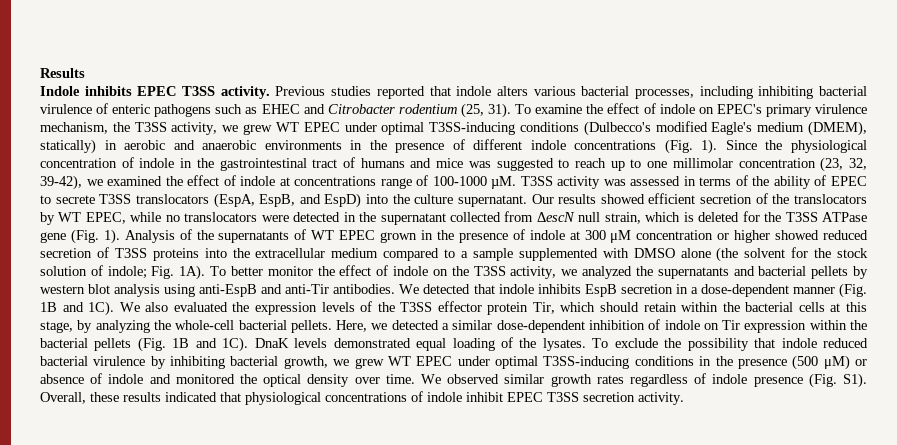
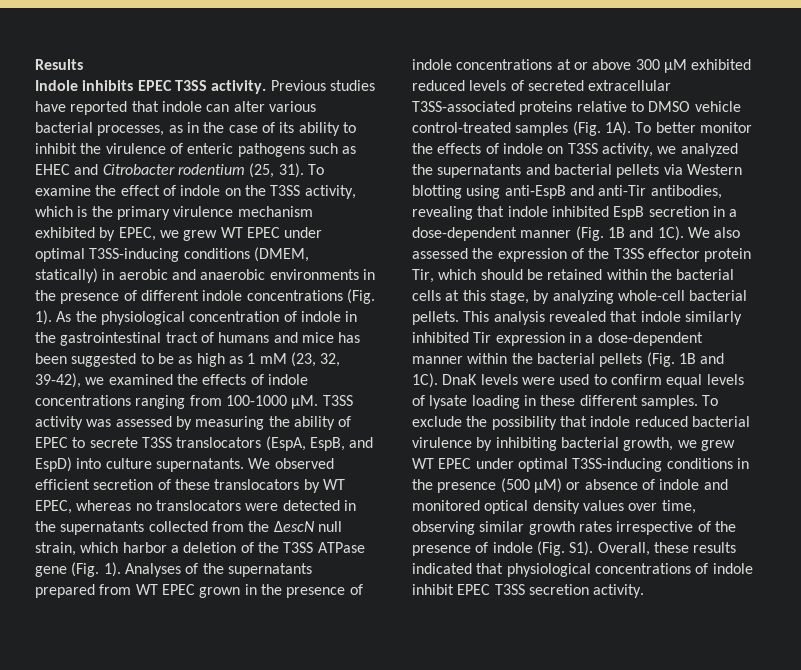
(372, 91) none -> [35,101,66,112] have
[496,86,528,96] alters -> [206,101,265,112] can alter
[699,86,867,99] including inhibiting bacterial -> [168,122,356,136] [35,143,102,154] as in the case of its ability to inhibit the
[716,104,867,117] [40,121,867,136] EPEC's primary virulence mechanism, the T3SS activity, we grew WT EPEC under optimal T3SS-inducing conditions (Dulbecco's modified Eagle's medium (DMEM), -> [244,185,356,199] [35,206,313,220] [35,227,323,241] [35,247,309,262] the T3SS activity, which is the primary virulence mechanism exhibited by EPEC, we grew WT EPEC under optimal T3SS-inducing conditions (DMEM,
[725,140,757,150] Since -> [56,311,72,322] As
[468,158,816,171] was suggested to reach up to one millimolar concentration -> [338,332,361,343] [35,353,287,367] has been suggested to be as high as 1 mM
[187,175,429,189] effect of indole at concentrations range of -> [202,374,308,385] [35,395,222,409] effects of indole concentrations ranging from
[683,175,748,186] in terms of -> [175,416,265,430] by measuring
[392,194,645,207] the culture supernatant. Our results showed -> [105,458,334,472] culture supernatants. We observed
[772,194,790,204] the -> [174,479,210,490] these
[130,212,162,222] while -> [76,500,132,511] whereas
[380,213,446,225] supernatant -> [60,521,145,535] supernatants
(534, 216) none -> [248,521,270,532] the
[683,211,760,222] is deleted for -> [122,542,254,553] harbor a deletion of
[124,230,175,243] Analysis -> [124,563,181,577] Analyses
[294,229,307,240] of -> [35,584,132,598] prepared from
[569,230,869,243] [40,247,868,262] [40,265,175,279] at 300 μM concentration or higher showed reduced secretion of T3SS proteins into the extracellular medium compared to a sample supplemented with DMSO alone (the solvent for the stock solution of indole; Fig. -> [456,59,752,73] [412,80,672,91] [412,101,741,115] [412,121,601,136] concentrations at or above 300 μM exhibited reduced levels of secreted extracellular T3SS-associated proteins relative to DMSO vehicle control-treated samples (Fig.
[339,265,469,276] effect of indole on the -> [437,143,564,154] effects of indole on
[853,266,869,279] [40,284,161,297] by western blot analysis -> [663,164,742,175] [412,185,462,199] via Western blotting
[333,284,581,294] antibodies. We detected that indole inhibits -> [650,185,722,199] [412,206,609,220] antibodies, revealing that indole inhibited
[173,302,228,312] evaluated -> [412,248,468,259] assessed
[321,302,355,312] levels -> (567, 255) none
[643,302,677,312] retain -> [526,269,603,280] be retained
[153,320,171,330] the -> (614, 297) none
[336,319,807,333] Here, we detected a similar dose-dependent inhibition of indole on Tir expression -> [463,311,742,325] [412,332,703,346] [412,356,463,364] This analysis revealed that indole similarly inhibited Tir expression in a dose-dependent manner
[333,337,586,351] demonstrated equal loading of the lysates. -> [521,374,744,388] [412,395,698,409] were used to confirm equal levels of lysate loading in these different samples.
[240,374,257,384] the -> (480, 505) none
[354,373,803,387] over time. We observed similar growth rates regardless of indole presence -> [582,500,696,514] [412,521,736,535] [412,542,533,556] values over time, observing similar growth rates irrespective of the presence of indole

